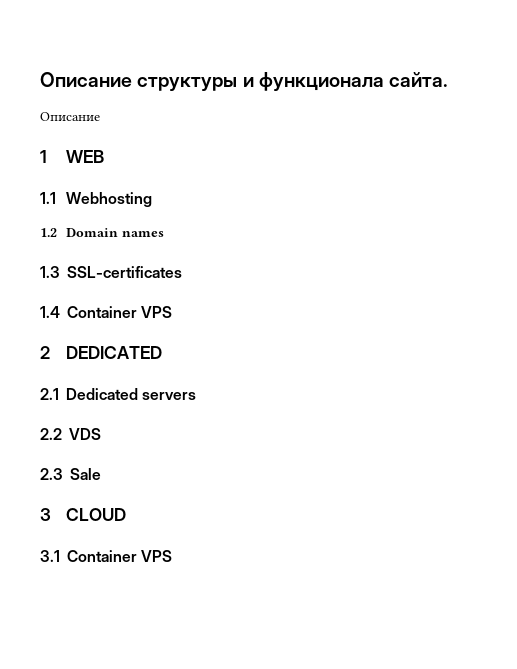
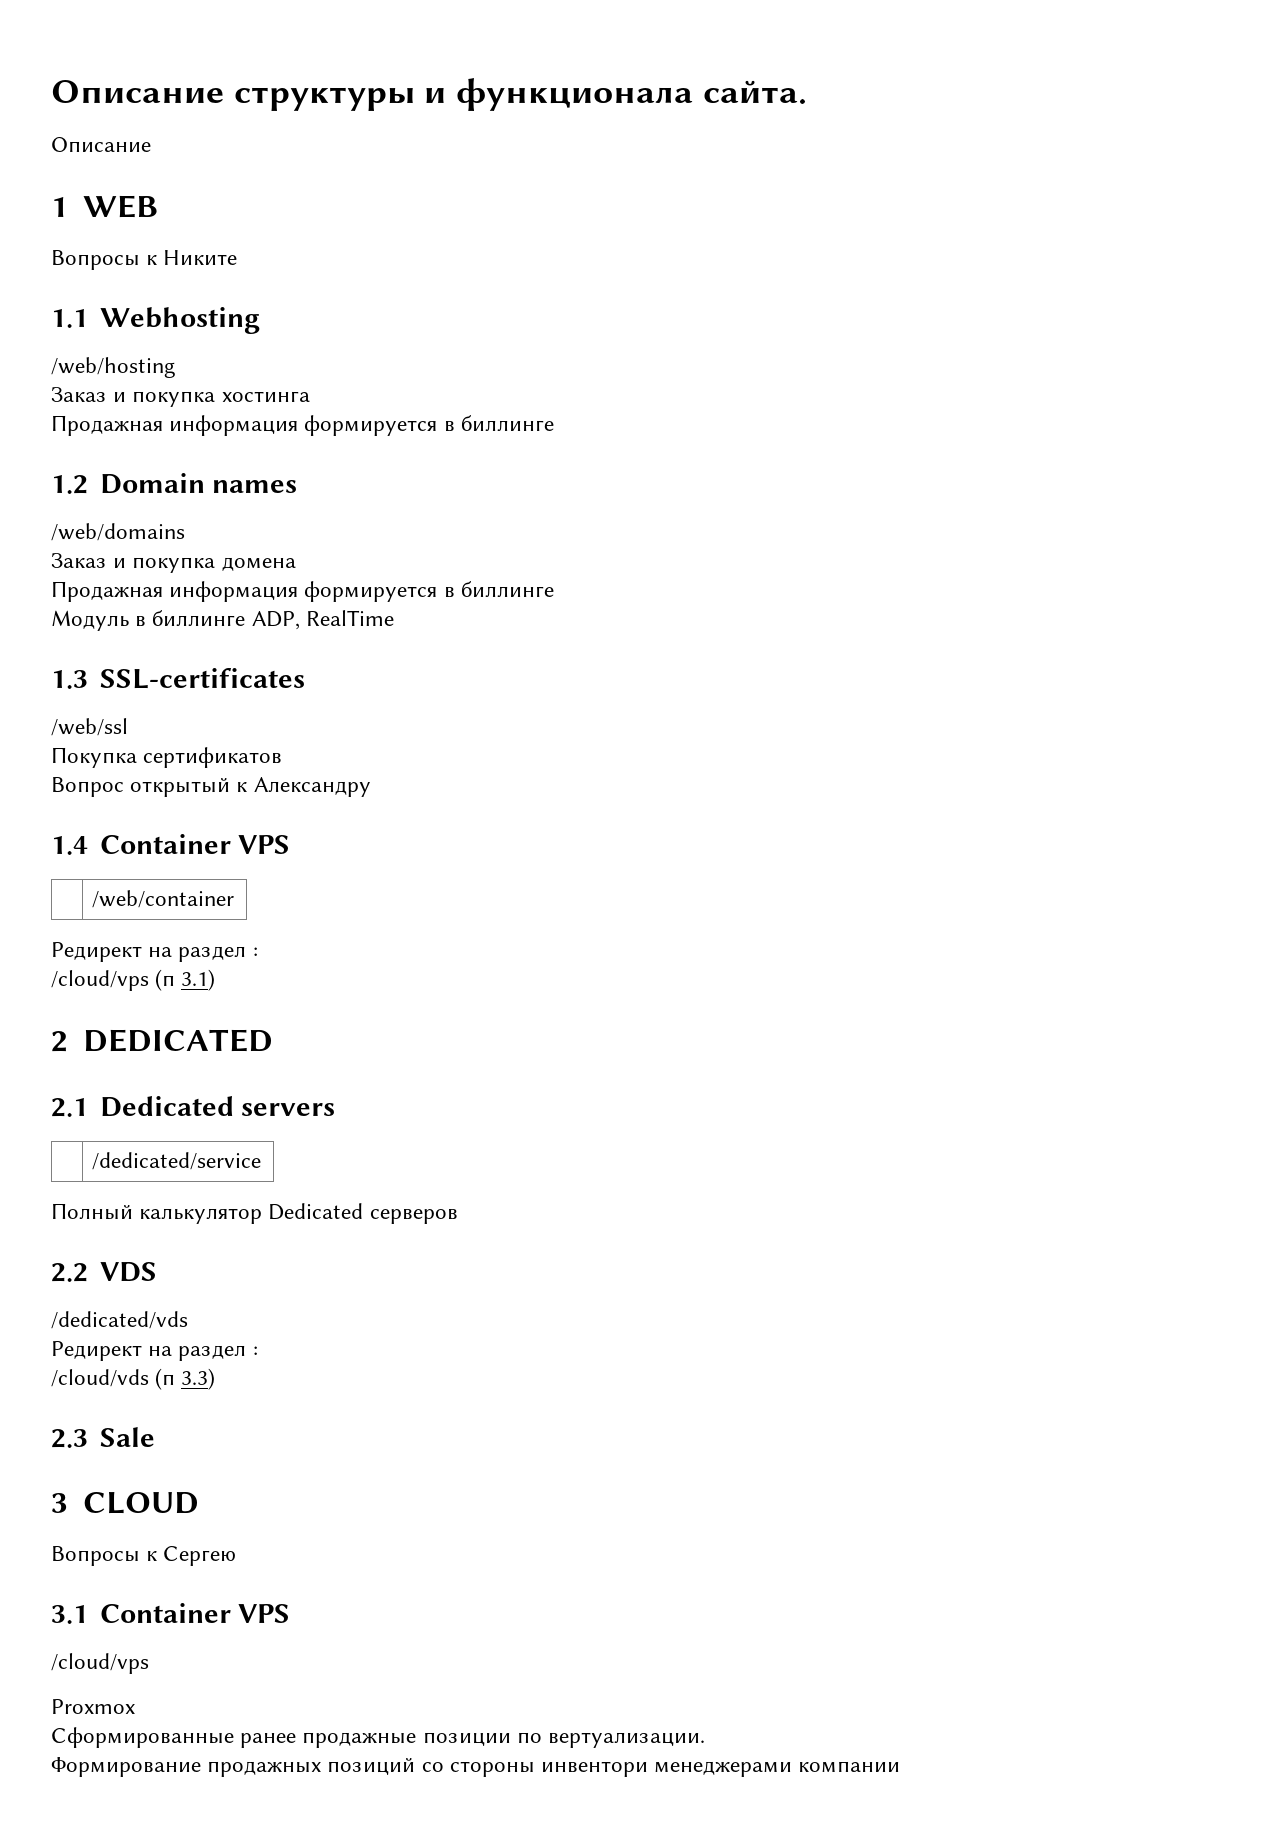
(104, 156) none -> [51,250,238,270] // Вопросы к Никите
[40,228,164,237] [40,266,182,278] [40,306,173,318] 1.2 Domain names // 1.3 SSL-certificates // 1.4 Container VPS -> [51,357,175,378] [51,387,310,407] [51,415,554,436] [51,473,298,494] [51,523,185,541] [51,553,296,573] [51,581,554,602] [51,610,394,631] [51,668,305,689] [51,718,128,736] [51,747,283,768] [51,777,371,797] [51,834,291,855] [92,890,235,908] [51,942,258,962] [51,969,216,991] /web/hosting // Заказ и покупка хостинга // Продажная информация формируется в биллинге // 1.2 Domain names // /web/domains // Заказ и покупка домена // Продажная информация формируется в биллинге // Модуль в биллинге ADP, RealTime // 1.3 SSL-certificates // /web/ssl // Покупка сертификатов // Вопрос открытый к Александру // 1.4 Container VPS // | /web/container // Редирект на раздел : // /cloud/vps (п 3.1)
[40,428,101,440] // 2.2 VDS -> [92,1152,262,1170] [51,1203,458,1224] [51,1262,157,1282] [51,1311,188,1329] [51,1341,258,1361] [51,1368,216,1390] // | /dedicated/service // Полный калькулятор Dedicated серверов // 2.2 VDS // /dedicated/vds // Редирект на раздел : // /cloud/vds (п 3.3)
(126, 514) none -> [51,1546,237,1566] // Вопросы к Сергею
(173, 556) none -> [51,1653,149,1674] [51,1699,135,1714] [51,1727,706,1748] [51,1757,901,1777] // /cloud/vps // Proxmox // Сформированные ранее продажные позиции по вертуализации. // Формирование продажных позиций со стороны инвентори менеджерами компании

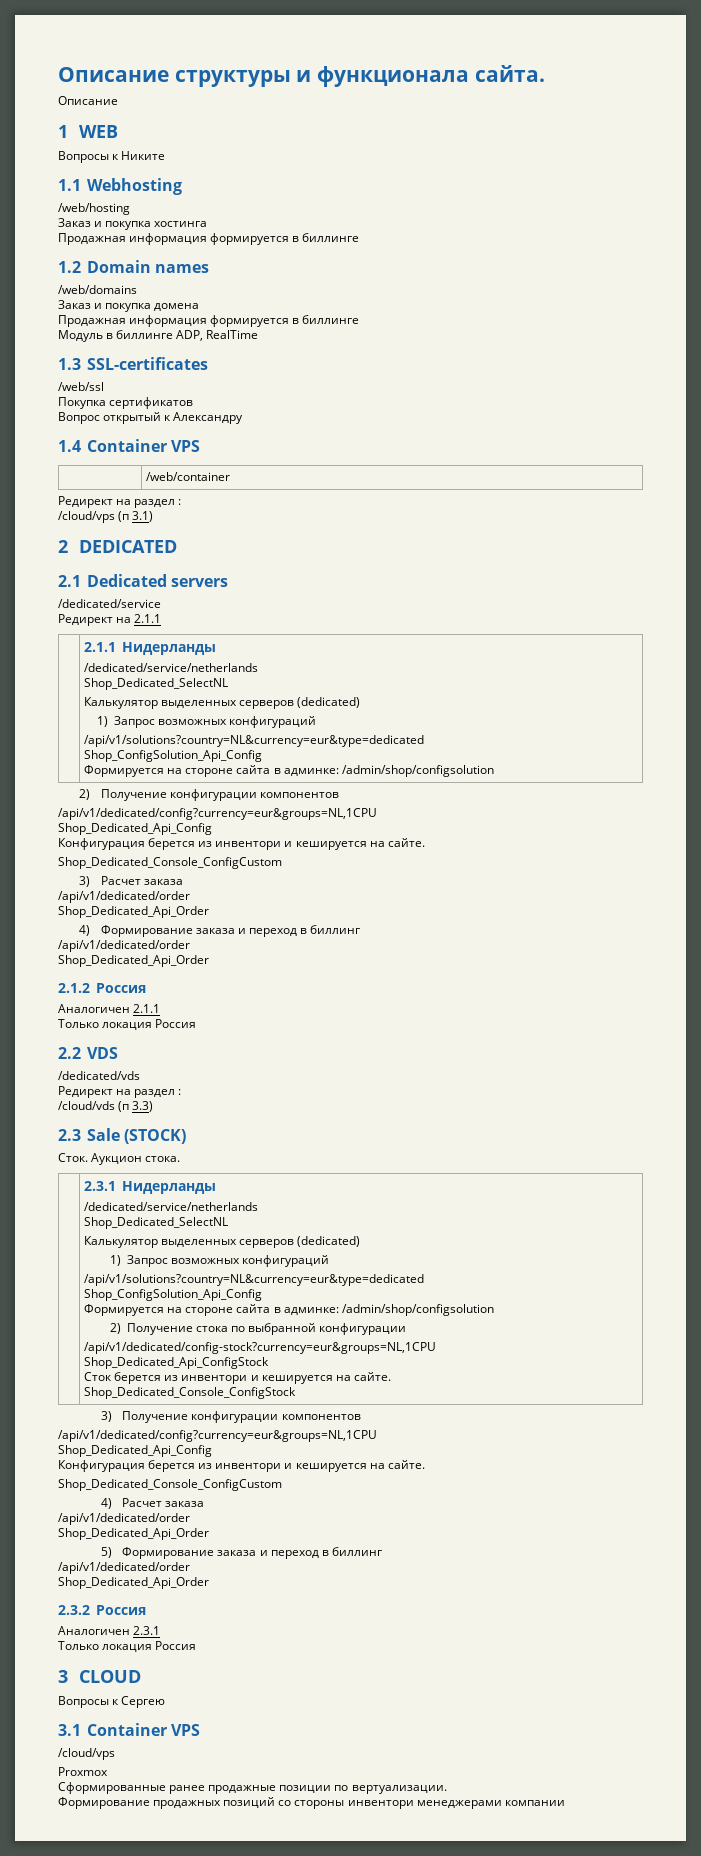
[92,1152,262,1170] [51,1203,458,1224] // | /dedicated/service // Полный калькулятор Dedicated серверов -> [58,599,161,608] [58,614,162,626] [84,642,216,655] [84,663,259,672] [84,678,229,690] [84,697,361,709] [96,716,316,728] [84,735,425,747] [84,750,263,762] [84,765,494,777] [79,789,340,801] [58,808,377,820] [58,823,212,835] [58,838,425,850] [58,857,282,869] [79,876,184,887] [58,891,190,903] [58,906,209,918] [79,925,361,937] [58,940,190,952] [58,955,209,967] [58,983,146,993] [58,1004,161,1013] [58,1019,197,1030] // /dedicated/service // Редирект на 2.1.1 // | 2.1.1 Нидерланды // /dedicated/service/netherlands // Shop_Dedicated_SelectNL // Калькулятор выделенных серверов (dedicated) // 1) Запрос возможных конфигураций // /api/v1/solutions?country=NL&currency=eur&type=dedicated // Shop_ConfigSolution_Api_Config // Формируется на стороне сайта в админке: /admin/shop/configsolution // 2) Получение конфигурации компонентов // /api/v1/dedicated/config?currency=eur&groups=NL,1CPU // Shop_Dedicated_Api_Config // Конфигурация берется из инвентори и кешируется на сайте. // Shop_Dedicated_Console_ConfigCustom // 3) Расчет заказа // /api/v1/dedicated/order // Shop_Dedicated_Api_Order // 4) Формирование заказа и переход в биллинг // /api/v1/dedicated/order // Shop_Dedicated_Api_Order // 2.1.2 Россия // Аналогичен 2.1.1 // Только локация Россия
(155, 1437) none -> [123,1129,186,1144] [58,1153,181,1165] [84,1181,216,1194] [84,1202,259,1211] [84,1217,229,1229] [84,1236,361,1248] [109,1255,329,1267] [84,1274,425,1286] [84,1289,263,1301] [84,1304,494,1316] [109,1323,407,1335] [84,1342,437,1354] [84,1357,270,1369] [84,1372,391,1384] [84,1387,297,1399] [100,1411,361,1423] [58,1430,377,1442] [58,1445,212,1457] [58,1460,425,1472] [58,1479,282,1491] [100,1498,205,1509] [58,1513,190,1525] [58,1528,209,1540] [100,1547,382,1559] [58,1562,190,1574] [58,1577,209,1589] [58,1605,146,1615] [58,1626,161,1635] [58,1641,197,1652] (STOCK) // Сток. Аукцион стока. // | 2.3.1 Нидерланды // /dedicated/service/netherlands // Shop_Dedicated_SelectNL // Калькулятор выделенных серверов (dedicated) // 1) Запрос возможных конфигураций // /api/v1/solutions?country=NL&currency=eur&type=dedicated // Shop_ConfigSolution_Api_Config // Формируется на стороне сайта в админке: /admin/shop/configsolution // 2) Получение стока по выбранной конфигурации // /api/v1/dedicated/config-stock?currency=eur&groups=NL,1CPU // Shop_Dedicated_Api_ConfigStock // Сток берется из инвентори и кешируется на сайте. // Shop_Dedicated_Console_ConfigStock // 3) Получение конфигурации компонентов // /api/v1/dedicated/config?currency=eur&groups=NL,1CPU // Shop_Dedicated_Api_Config // Конфигурация берется из инвентори и кешируется на сайте. // Shop_Dedicated_Console_ConfigCustom // 4) Расчет заказа // /api/v1/dedicated/order // Shop_Dedicated_Api_Order // 5) Формирование заказа и переход в биллинг // /api/v1/dedicated/order // Shop_Dedicated_Api_Order // 2.3.2 Россия // Аналогичен 2.3.1 // Только локация Россия

